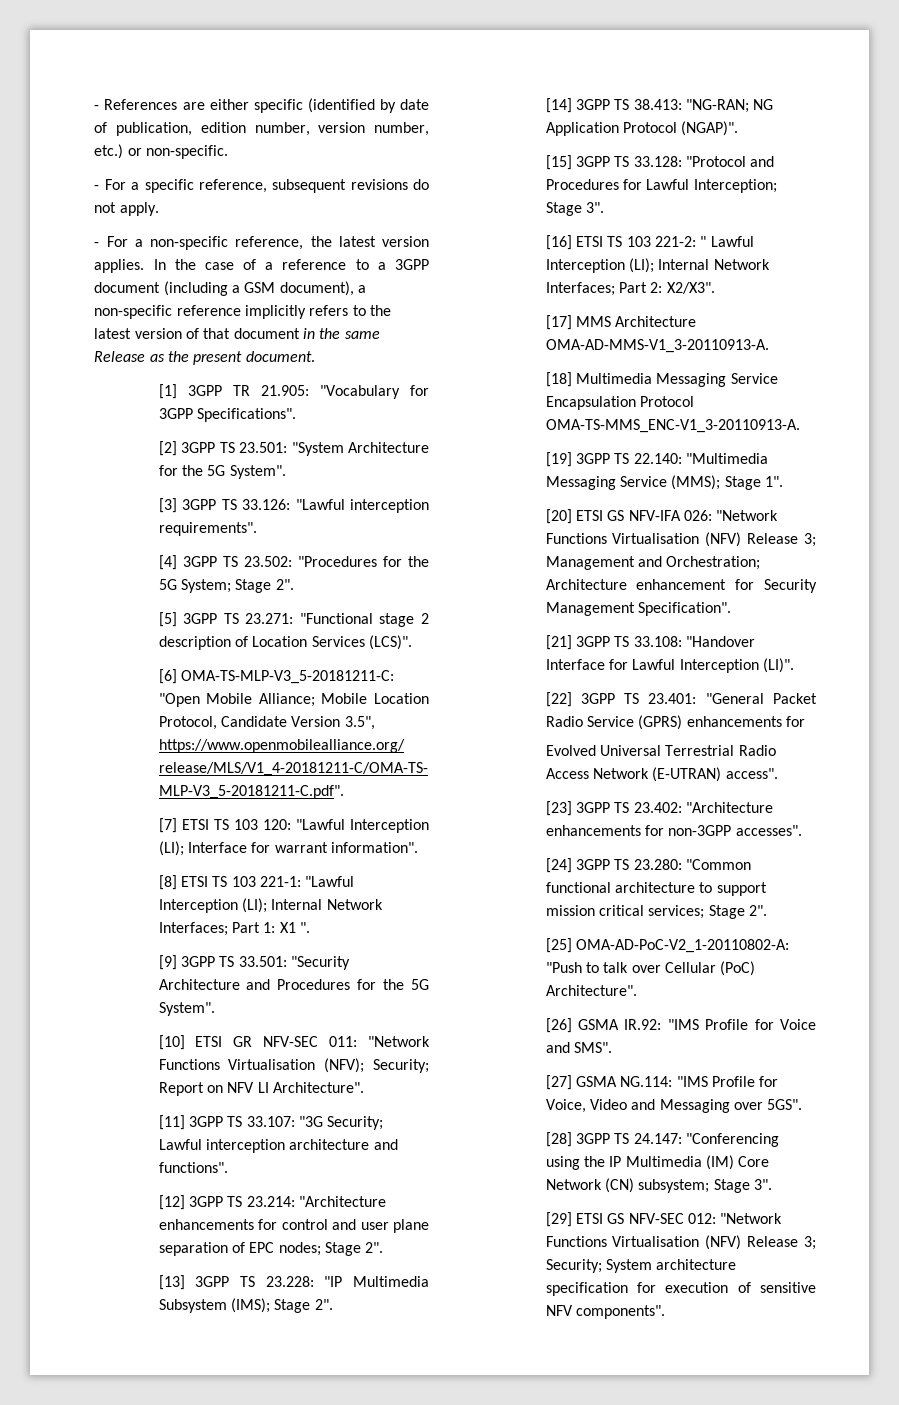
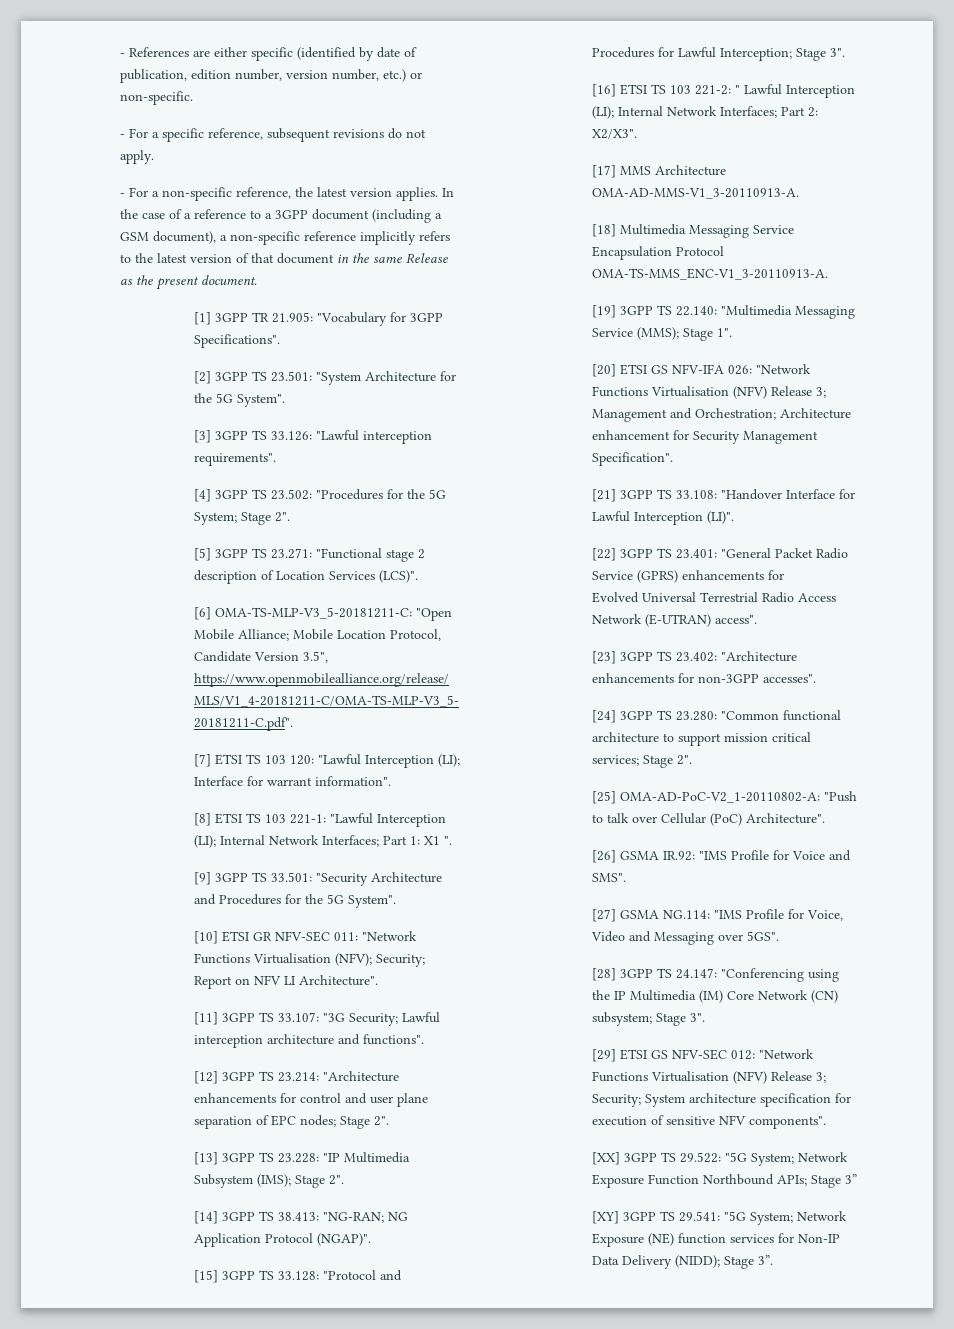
(665, 1312) none -> [592,1152,849,1166] [592,1174,858,1188] [592,1211,848,1225] [592,1233,841,1247] [592,1255,774,1269] // [XX] 3GPP TS 29.522: "5G System; Network Exposure Function Northbound APIs; Stage 3” // [XY] 3GPP TS 29.541: "5G System; Network Exposure (NE) function services for Non-IP Data Delivery (NIDD); Stage 3”.

